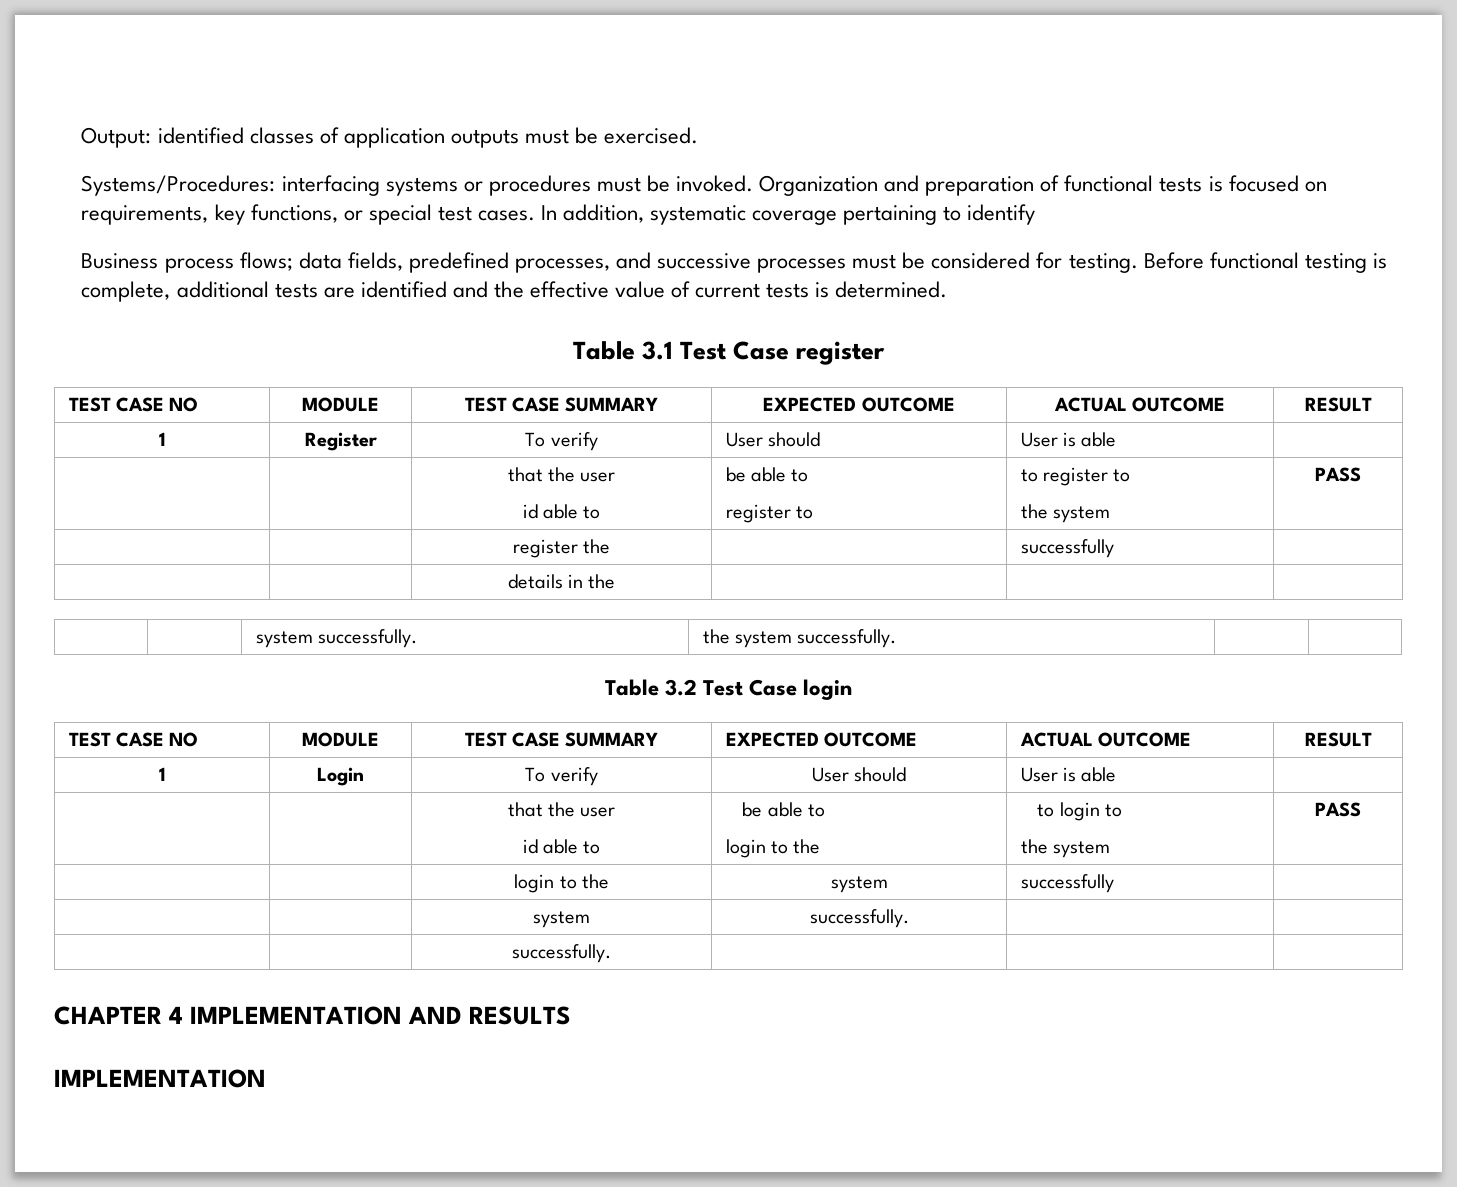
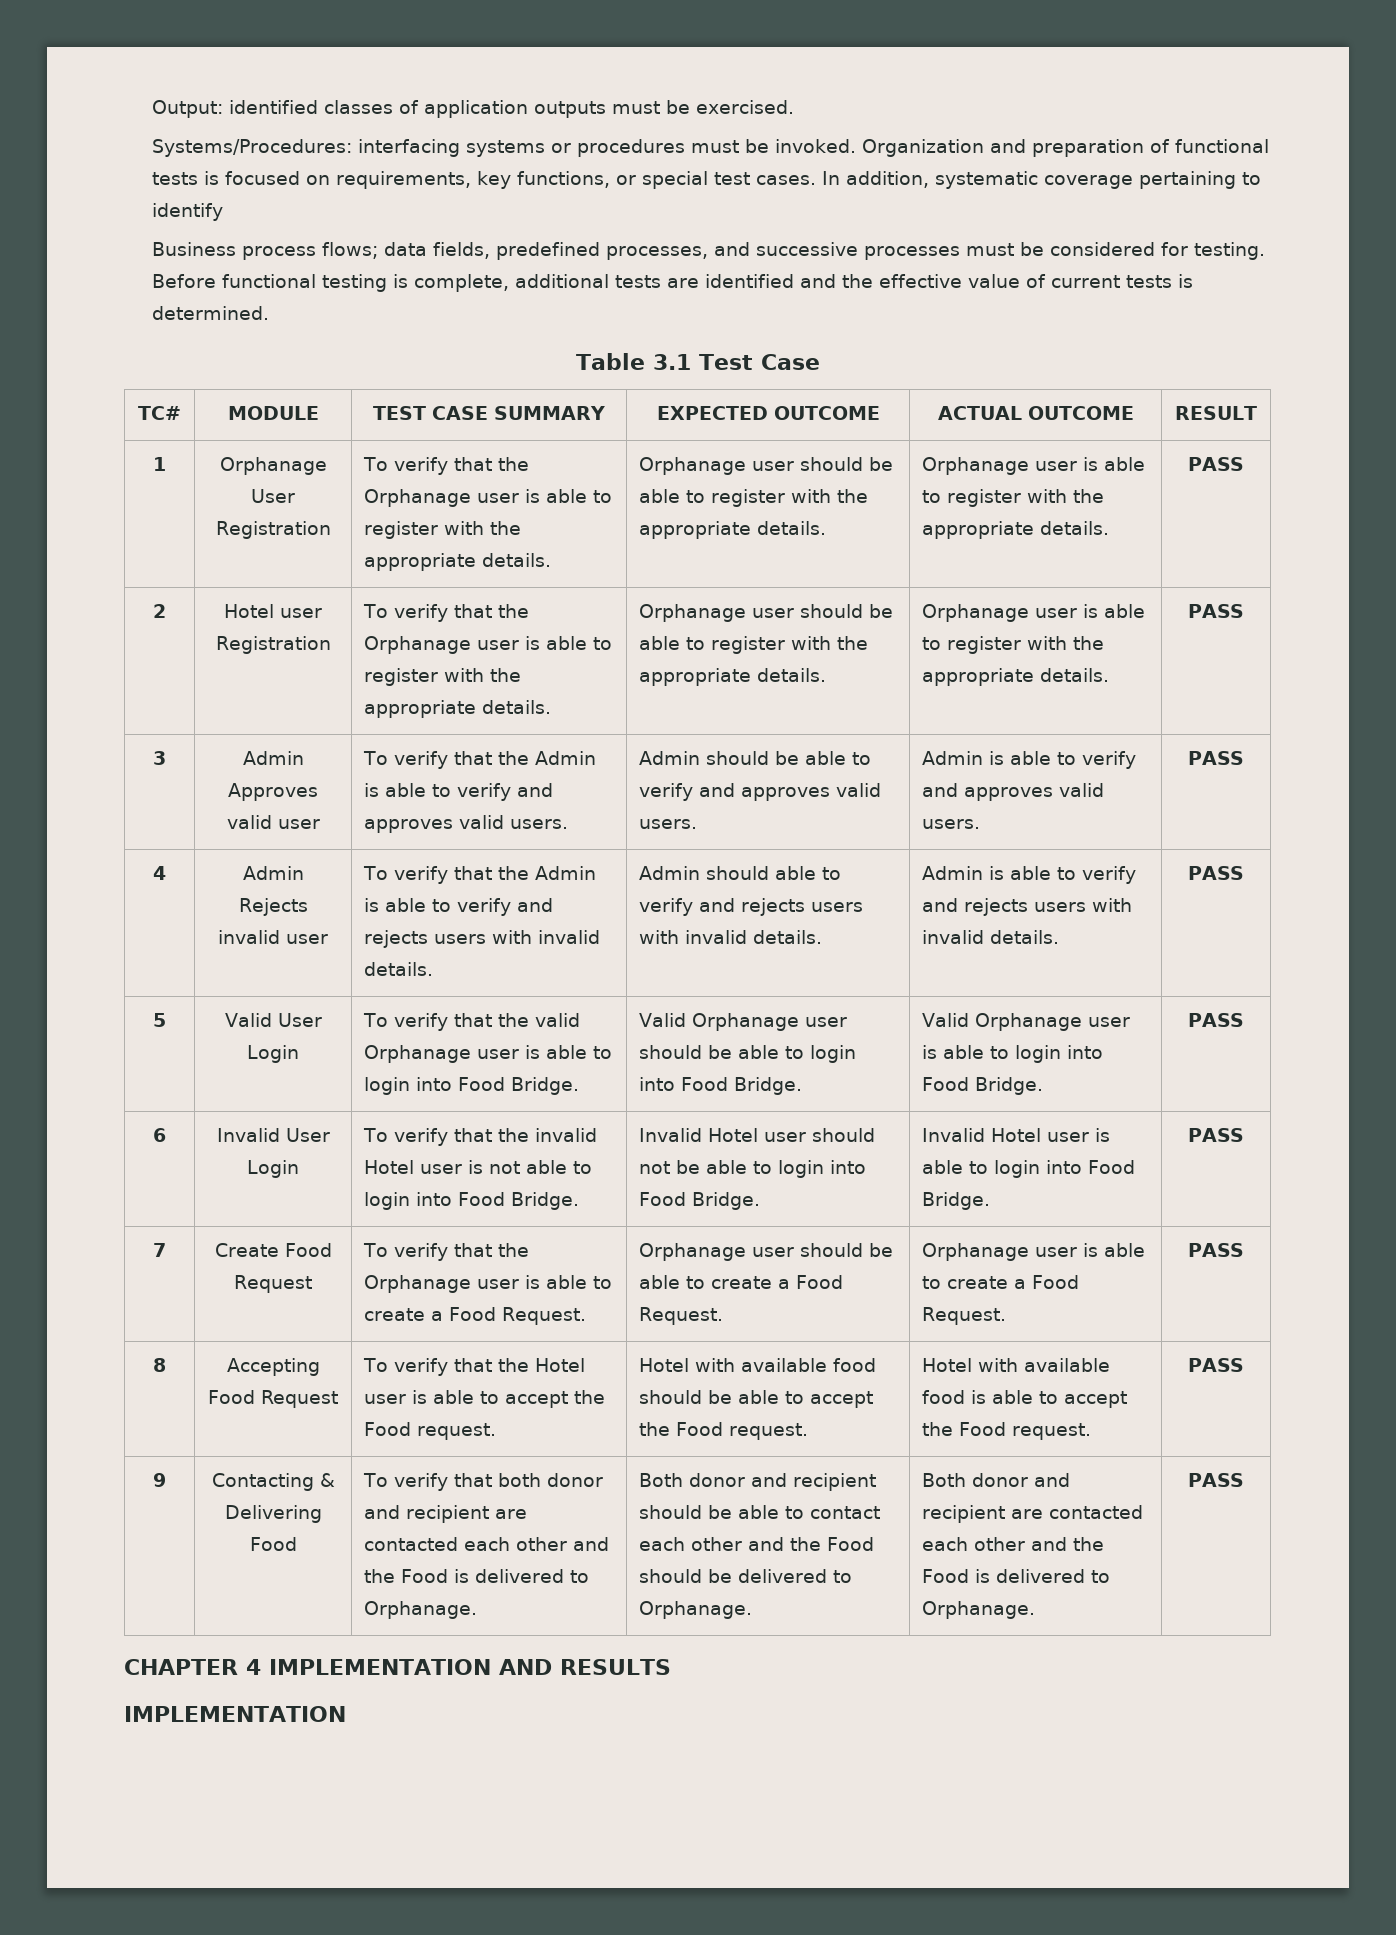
[796,341,886,365] [68,397,199,412] register // TEST CASE NO -> [138,406,181,420] // TC#
[304,432,377,451] [525,432,598,451] [725,432,821,447] [1020,432,1117,447] [507,467,616,482] [522,504,601,519] [725,467,809,482] [725,504,814,523] [1020,467,1131,486] [1020,504,1111,523] [1315,467,1361,482] [512,539,611,558] [1020,539,1114,558] [507,574,616,589] [255,629,418,648] [702,629,897,648] [604,679,853,700] [68,732,199,747] [302,732,379,747] [464,732,659,747] [725,732,918,747] [1019,732,1192,747] [1304,732,1372,747] [158,767,166,781] [317,767,364,786] [525,767,598,786] [811,767,907,782] [1020,767,1117,782] [507,802,616,817] [522,839,601,854] [742,802,825,817] [725,839,821,858] [1037,802,1122,821] [1020,839,1111,858] [1315,802,1361,817] [514,874,609,893] [830,876,888,893] [1020,874,1114,893] [533,911,590,928] [809,909,909,928] [512,944,611,963] Register | To verify | User should | User is able | // | | that the user // id able to | be able to // register to | to register to // the system | PASS // | | register the | | successfully | // | | details in the | | | // | | system successfully. | the system successfully. | | // Table 3.2 Test Case login // TEST CASE NO | MODULE | TEST CASE SUMMARY | EXPECTED OUTCOME | ACTUAL OUTCOME | RESULT // 1 | Login | To verify | User should | User is able | // | | that the user // id able to | be able to // login to the | to login to // the system | PASS // | | login to the | system | successfully | // | | system | successfully. | | // | | successfully. | | | -> [219,457,327,475] [251,489,295,503] [215,521,331,539] [363,457,530,475] [364,489,613,507] [364,521,522,539] [364,553,552,571] [639,457,894,475] [639,489,869,507] [639,521,827,539] [922,457,1146,475] [922,489,1105,507] [922,521,1110,539] [1187,457,1245,471] [153,604,166,618] [224,604,322,618] [215,636,331,654] [363,604,530,622] [364,636,613,654] [364,668,522,686] [364,700,552,718] [639,604,894,622] [639,636,869,654] [639,668,827,686] [922,604,1146,622] [922,636,1105,654] [922,668,1110,686] [1187,604,1245,618] [153,751,166,765] [242,751,304,765] [228,783,318,801] [226,815,320,829] [363,751,597,769] [364,783,554,801] [364,815,569,833] [639,751,872,765] [639,783,882,801] [639,819,698,829] [922,751,1137,769] [922,783,1105,801] [922,819,981,829] [1187,751,1245,765] [153,866,166,880] [242,866,304,880] [238,898,308,916] [218,930,328,944] [363,866,597,884] [364,898,554,916] [364,930,601,948] [364,962,434,976] [639,866,842,880] [639,898,864,916] [639,930,823,944] [922,866,1137,884] [922,898,1133,916] [922,930,1060,944] [1187,866,1245,880] [153,1013,166,1027] [224,1013,322,1027] [247,1045,299,1063] [363,1013,581,1031] [364,1045,613,1063] [364,1077,580,1095] [639,1013,848,1031] [639,1045,857,1063] [639,1077,803,1095] [922,1013,1131,1031] [922,1045,1104,1063] [922,1077,1044,1095] [1187,1013,1245,1027] [153,1128,166,1142] [216,1128,330,1142] [247,1160,299,1178] [363,1128,598,1146] [364,1160,593,1174] [364,1192,580,1210] [639,1128,876,1142] [639,1160,867,1178] [639,1192,761,1210] [922,1128,1111,1142] [922,1160,1136,1178] [922,1192,991,1210] [1187,1128,1245,1142] [153,1243,166,1257] [214,1243,332,1257] [234,1275,313,1293] [363,1243,530,1261] [364,1275,613,1293] [364,1307,587,1325] [639,1243,894,1261] [639,1275,844,1289] [639,1307,724,1325] [922,1243,1146,1261] [922,1275,1080,1289] [922,1307,1007,1325] [1187,1243,1245,1257] [153,1358,166,1372] [226,1358,320,1376] [207,1390,339,1408] [363,1358,586,1376] [364,1390,606,1408] [364,1422,497,1440] [639,1358,877,1372] [639,1390,874,1408] [639,1422,809,1440] [922,1358,1111,1372] [922,1390,1128,1408] [922,1422,1092,1440] [1187,1358,1245,1372] [153,1473,166,1487] [211,1473,335,1491] [224,1505,322,1523] [249,1537,297,1551] [363,1473,604,1491] [364,1505,528,1523] [364,1537,610,1551] [364,1569,590,1583] [364,1601,478,1619] [639,1473,877,1491] [639,1505,881,1519] [639,1537,875,1551] [639,1569,853,1583] [639,1601,753,1619] [922,1473,1071,1487] [922,1505,1144,1523] [922,1537,1105,1551] [922,1569,1111,1583] [922,1601,1036,1619] [1187,1473,1245,1487] Orphanage User Registration | To verify that the Orphanage user is able to register with the appropriate details. | Orphanage user should be able to register with the appropriate details. | Orphanage user is able to register with the appropriate details. | PASS // 2 | Hotel user Registration | To verify that the Orphanage user is able to register with the appropriate details. | Orphanage user should be able to register with the appropriate details. | Orphanage user is able to register with the appropriate details. | PASS // 3 | Admin Approves valid user | To verify that the Admin is able to verify and approves valid users. | Admin should be able to verify and approves valid users. | Admin is able to verify and approves valid users. | PASS // 4 | Admin Rejects invalid user | To verify that the Admin is able to verify and rejects users with invalid details. | Admin should able to verify and rejects users with invalid details. | Admin is able to verify and rejects users with invalid details. | PASS // 5 | Valid User Login | To verify that the valid Orphanage user is able to login into Food Bridge. | Valid Orphanage user should be able to login into Food Bridge. | Valid Orphanage user is able to login into Food Bridge. | PASS // 6 | Invalid User Login | To verify that the invalid Hotel user is not able to login into Food Bridge. | Invalid Hotel user should not be able to login into Food Bridge. | Invalid Hotel user is able to login into Food Bridge. | PASS // 7 | Create Food Request | To verify that the Orphanage user is able to create a Food Request. | Orphanage user should be able to create a Food Request. | Orphanage user is able to create a Food Request. | PASS // 8 | Accepting Food Request | To verify that the Hotel user is able to accept the Food request. | Hotel with available food should be able to accept the Food request. | Hotel with available food is able to accept the Food request. | PASS // 9 | Contacting & Delivering Food | To verify that both donor and recipient are contacted each other and the Food is delivered to Orphanage. | Both donor and recipient should be able to contact each other and the Food should be delivered to Orphanage. | Both donor and recipient are contacted each other and the Food is delivered to Orphanage. | PASS

